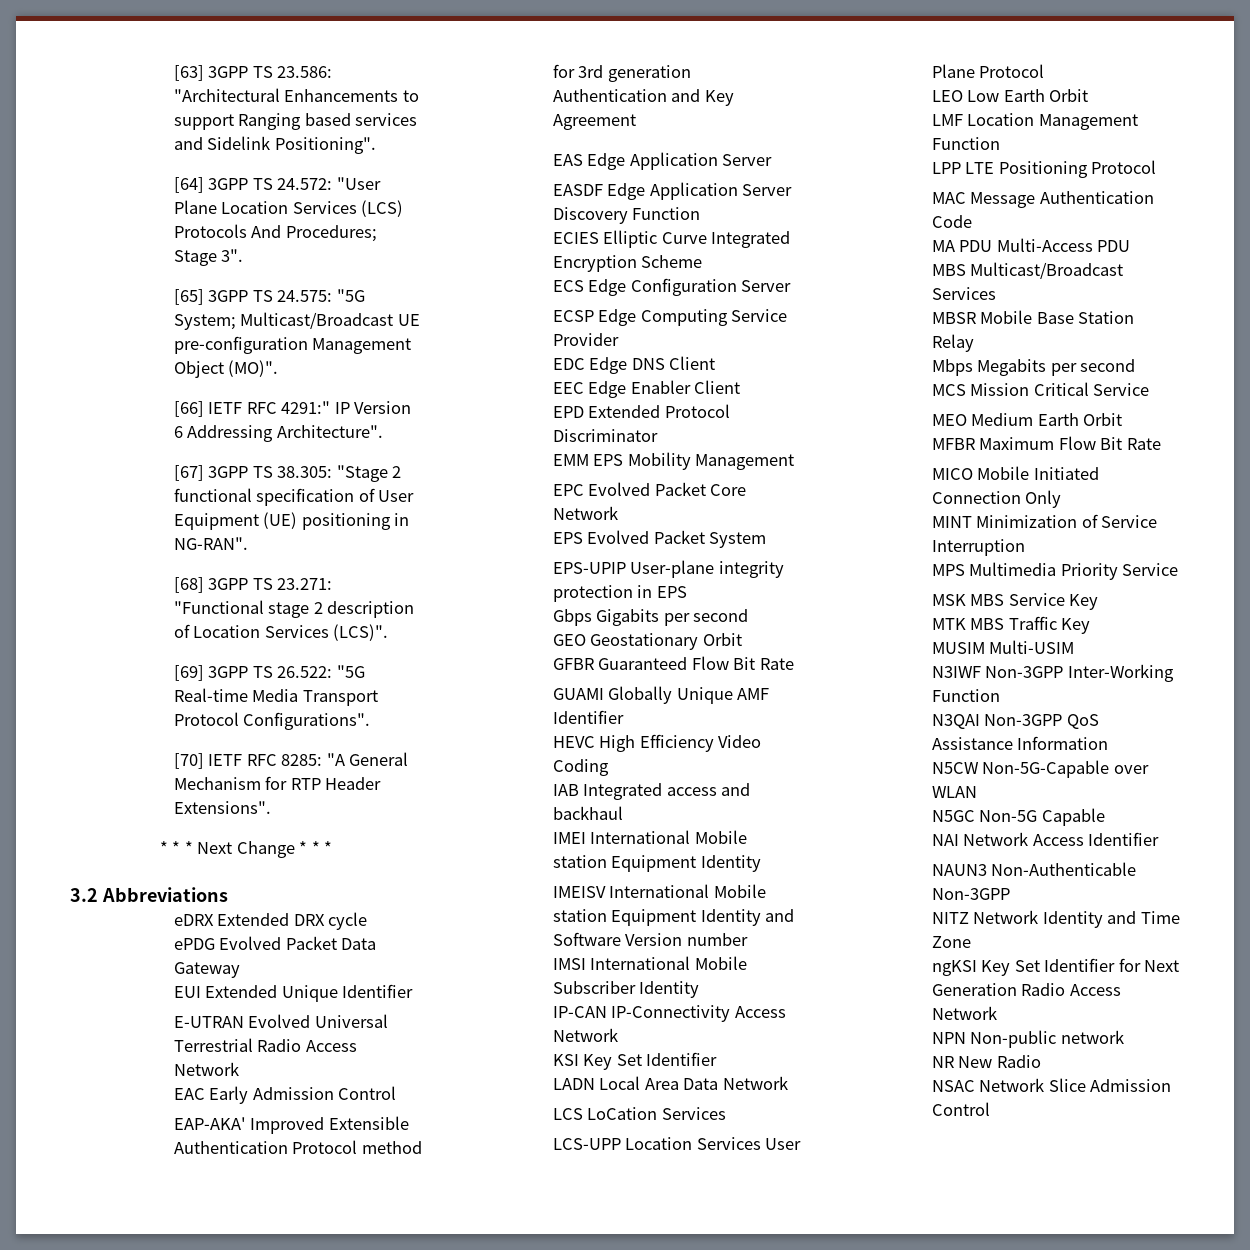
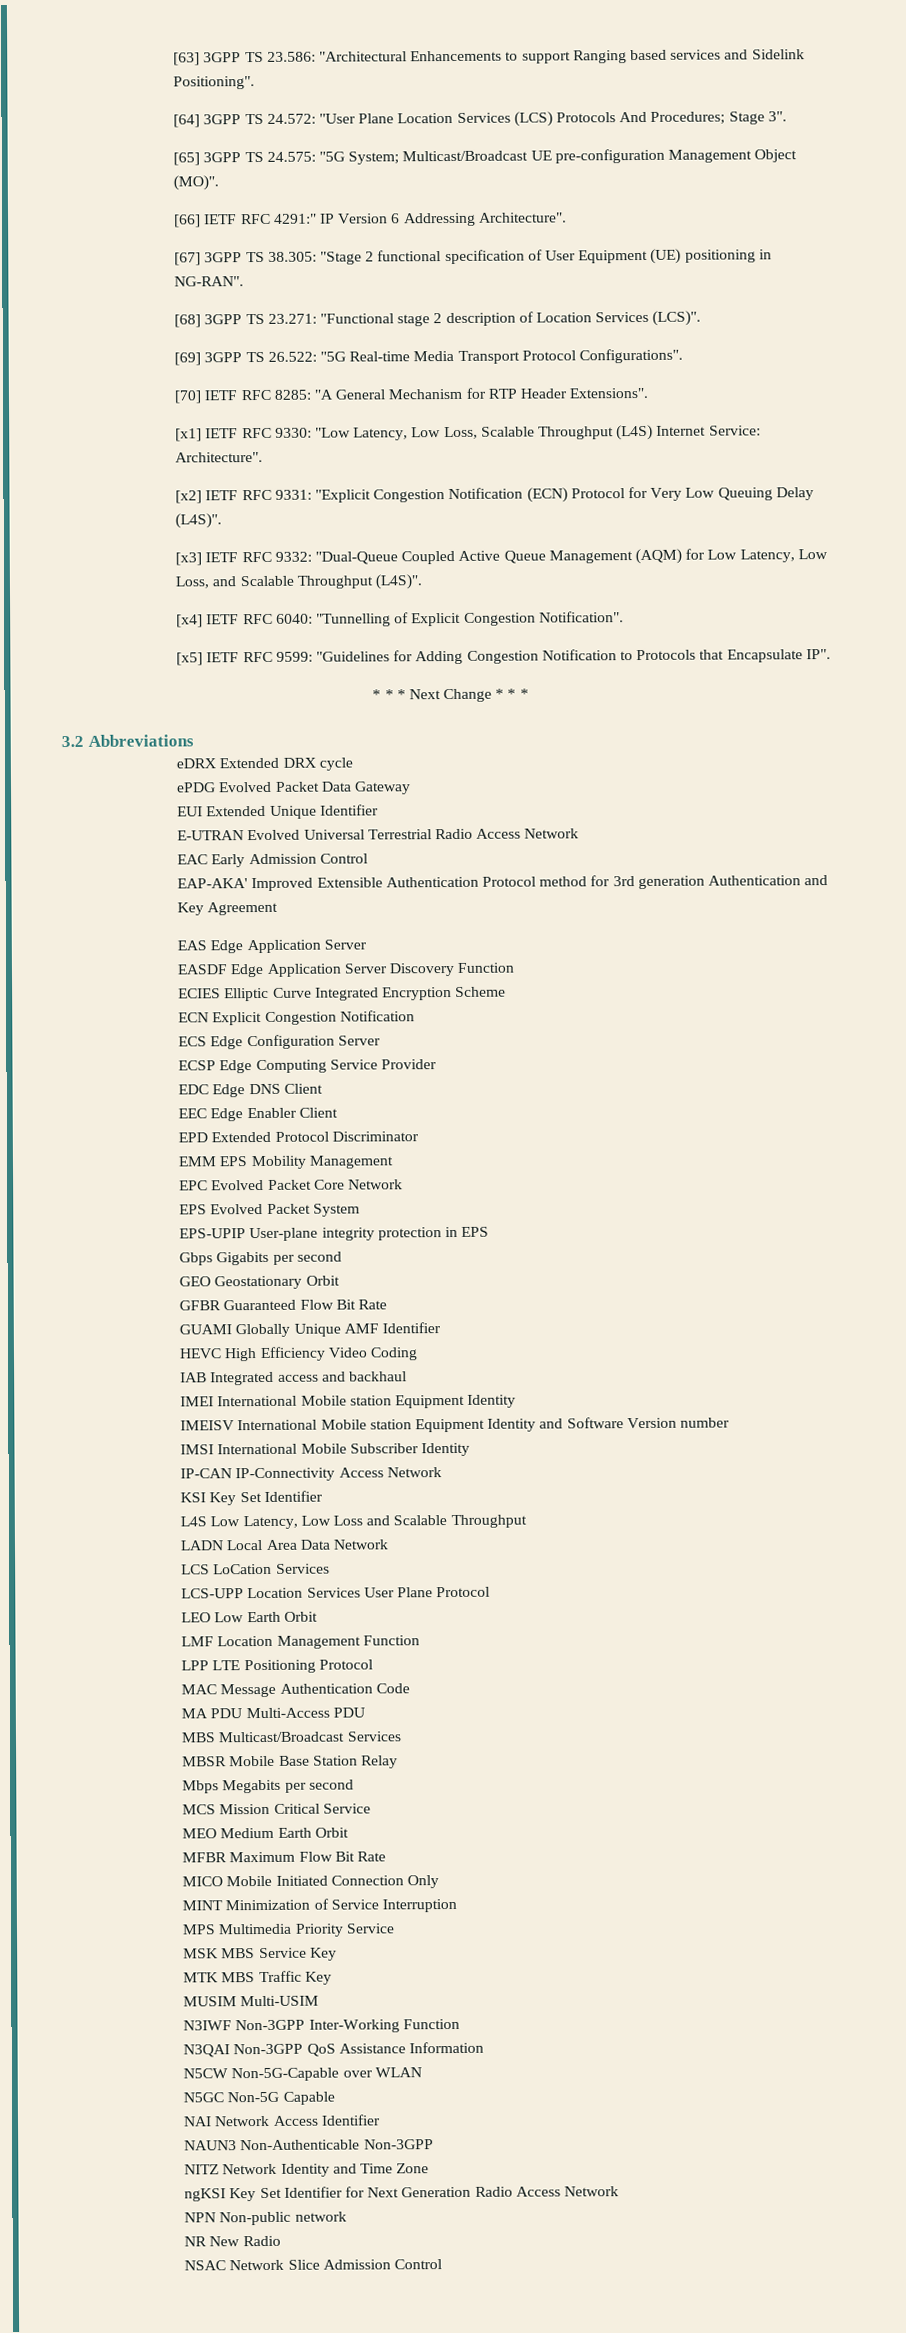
(271, 807) none -> [175,424,761,442] [175,451,264,463] [175,486,814,504] [175,513,223,529] [175,548,828,566] [175,574,423,590] [176,611,624,628] [176,649,831,666] // [x1] IETF RFC 9330: "Low Latency, Low Loss, Scalable Throughput (L4S) Internet Service: Architecture". // [x2] IETF RFC 9331: "Explicit Congestion Notification (ECN) Protocol for Very Low Queuing Delay (L4S)". // [x3] IETF RFC 9332: "Dual-Queue Coupled Active Queue Management (AQM) for Low Latency, Low Loss, and Scalable Throughput (L4S)". // [x4] IETF RFC 6040: "Tunnelling of Explicit Congestion Notification". // [x5] IETF RFC 9599: "Guidelines for Adding Congestion Notification to Protocols that Encapsulate IP".
(703, 261) none -> [178,1010,415,1026] // ECN Explicit Congestion Notification
(718, 1059) none -> [180,1514,527,1530] // L4S Low Latency, Low Loss and Scalable Throughput

